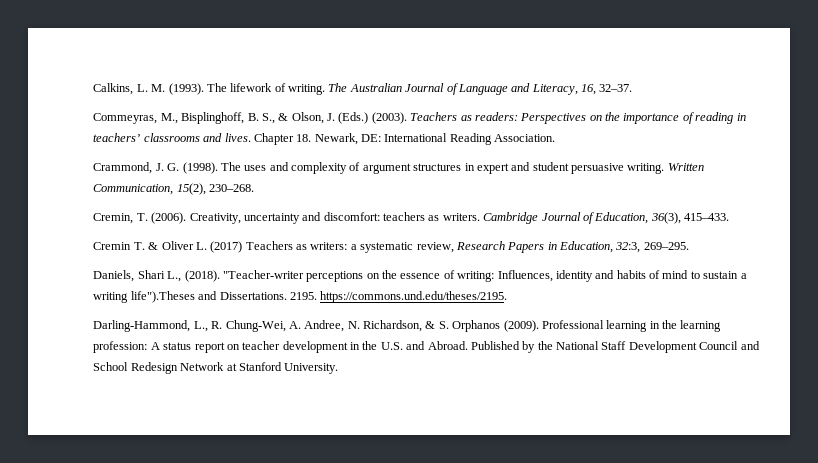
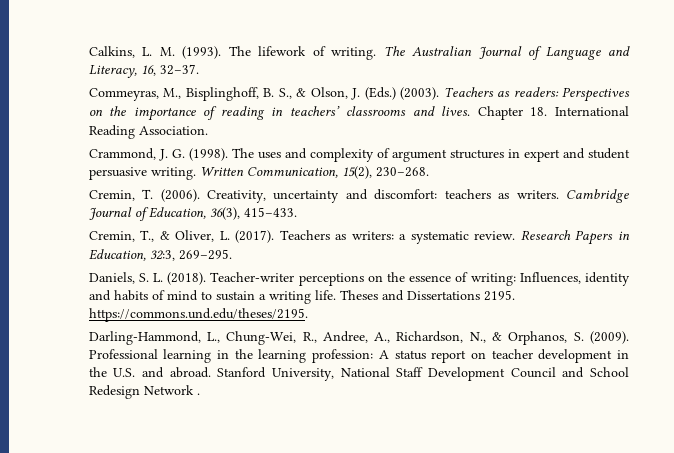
[314,133,382,145] Newark, DE: -> (548, 111) none
[93,241,243,253] Cremin T. & Oliver L. (2017) -> [88,230,275,243] Cremin, T., & Oliver, L. (2017).
[416,242,454,253] review, -> [474,231,516,240] review.
[137,270,304,282] Shari L., (2018). "Teacher-writer -> [138,272,295,285] S. L. (2018). Teacher-writer
[130,291,287,303] life").Theses and Dissertations. -> [314,290,480,301] life. Theses and Dissertations
[211,320,501,332] R. Chung-Wei, A. Andree, N. Richardson, & S. Orphanos -> [226,331,584,345] Chung-Wei, R., Andree, A., Richardson, N., & Orphanos, S.
[427,341,553,353] Abroad. Published by the -> [169,367,334,381] abroad. Stanford University,
[226,362,339,374] at Stanford University. -> [196,393,200,395] .

